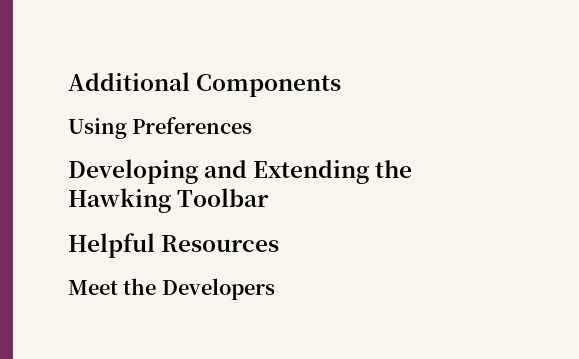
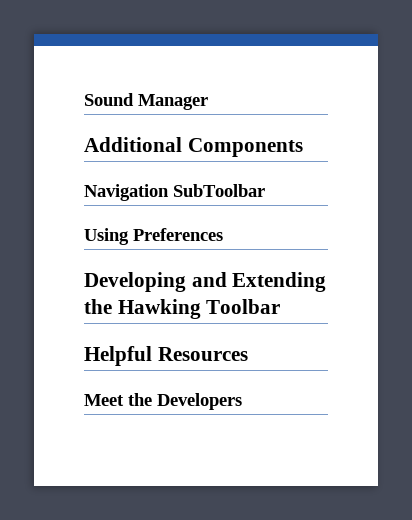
(68, 81) none -> [84,93,208,110] Sound Manager //
(342, 85) none -> [84,184,265,201] // Navigation SubToolbar

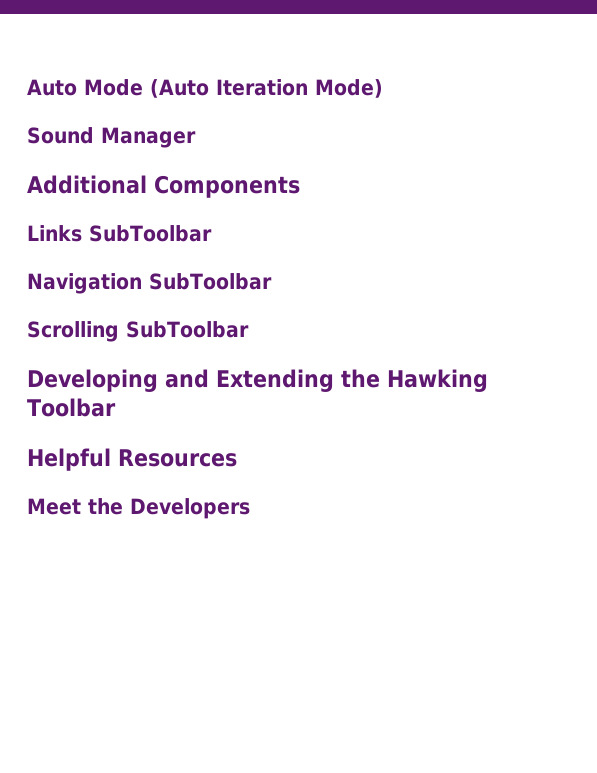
(84, 99) none -> [27,79,383,98] Auto Mode (Auto Iteration Mode) //
(303, 147) none -> [27,225,212,242] // Links SubToolbar
[84,228,223,245] Using Preferences -> [27,321,249,342] Scrolling SubToolbar

